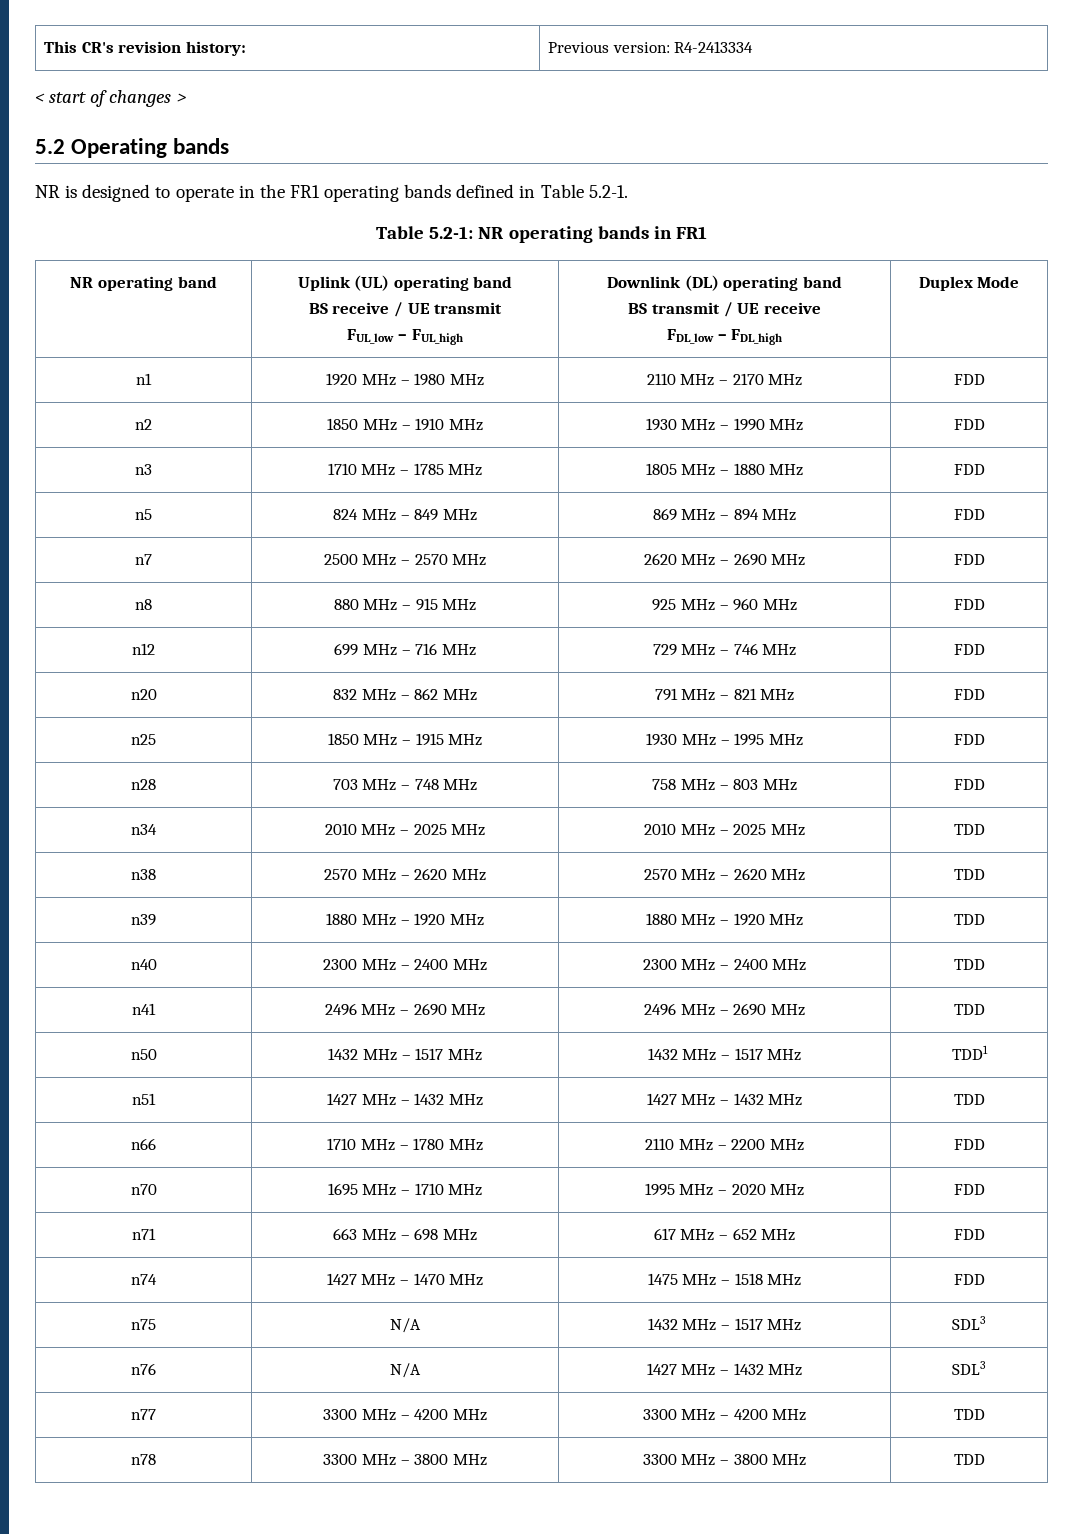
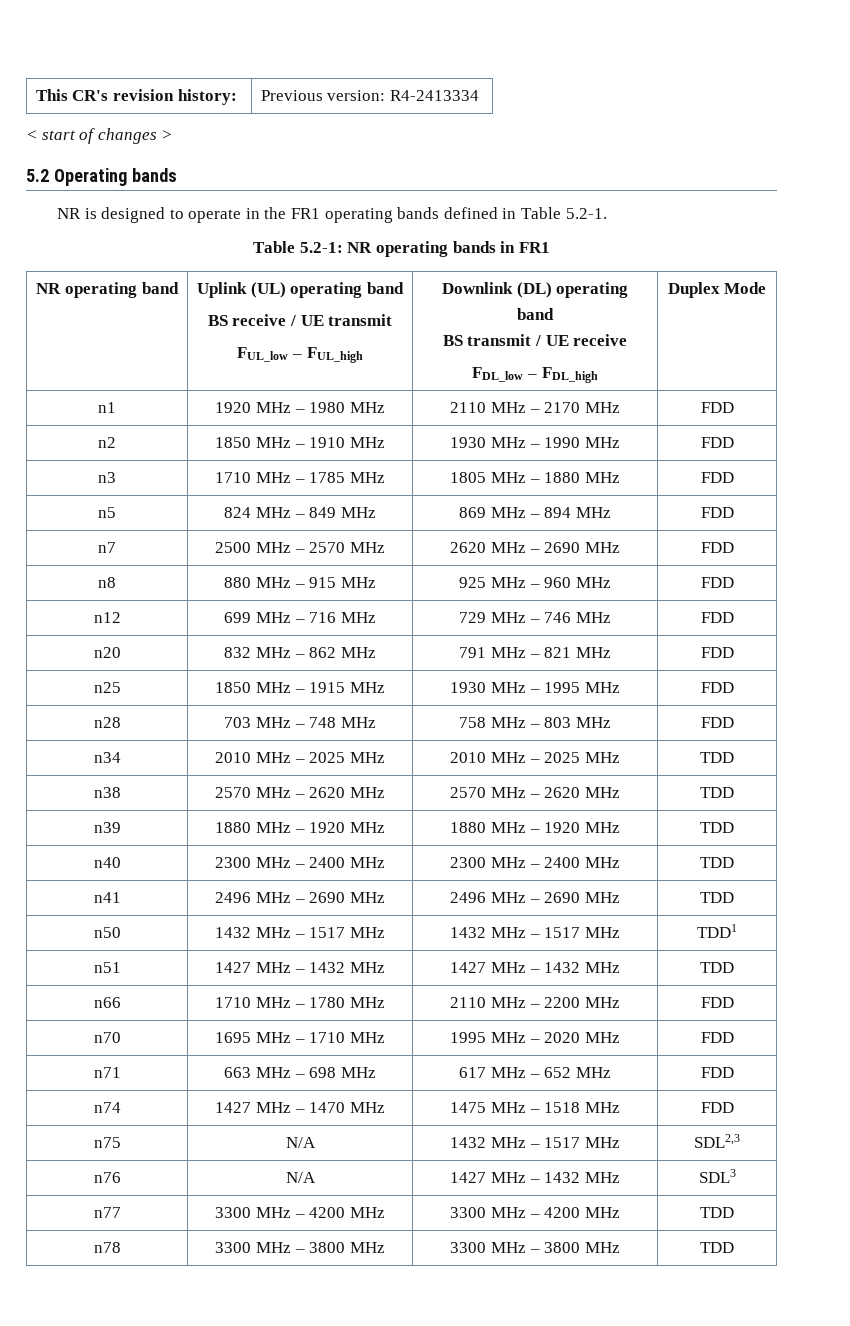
[952,1316,986,1330] SDL3 -> [694,1134,740,1148] SDL2,3

